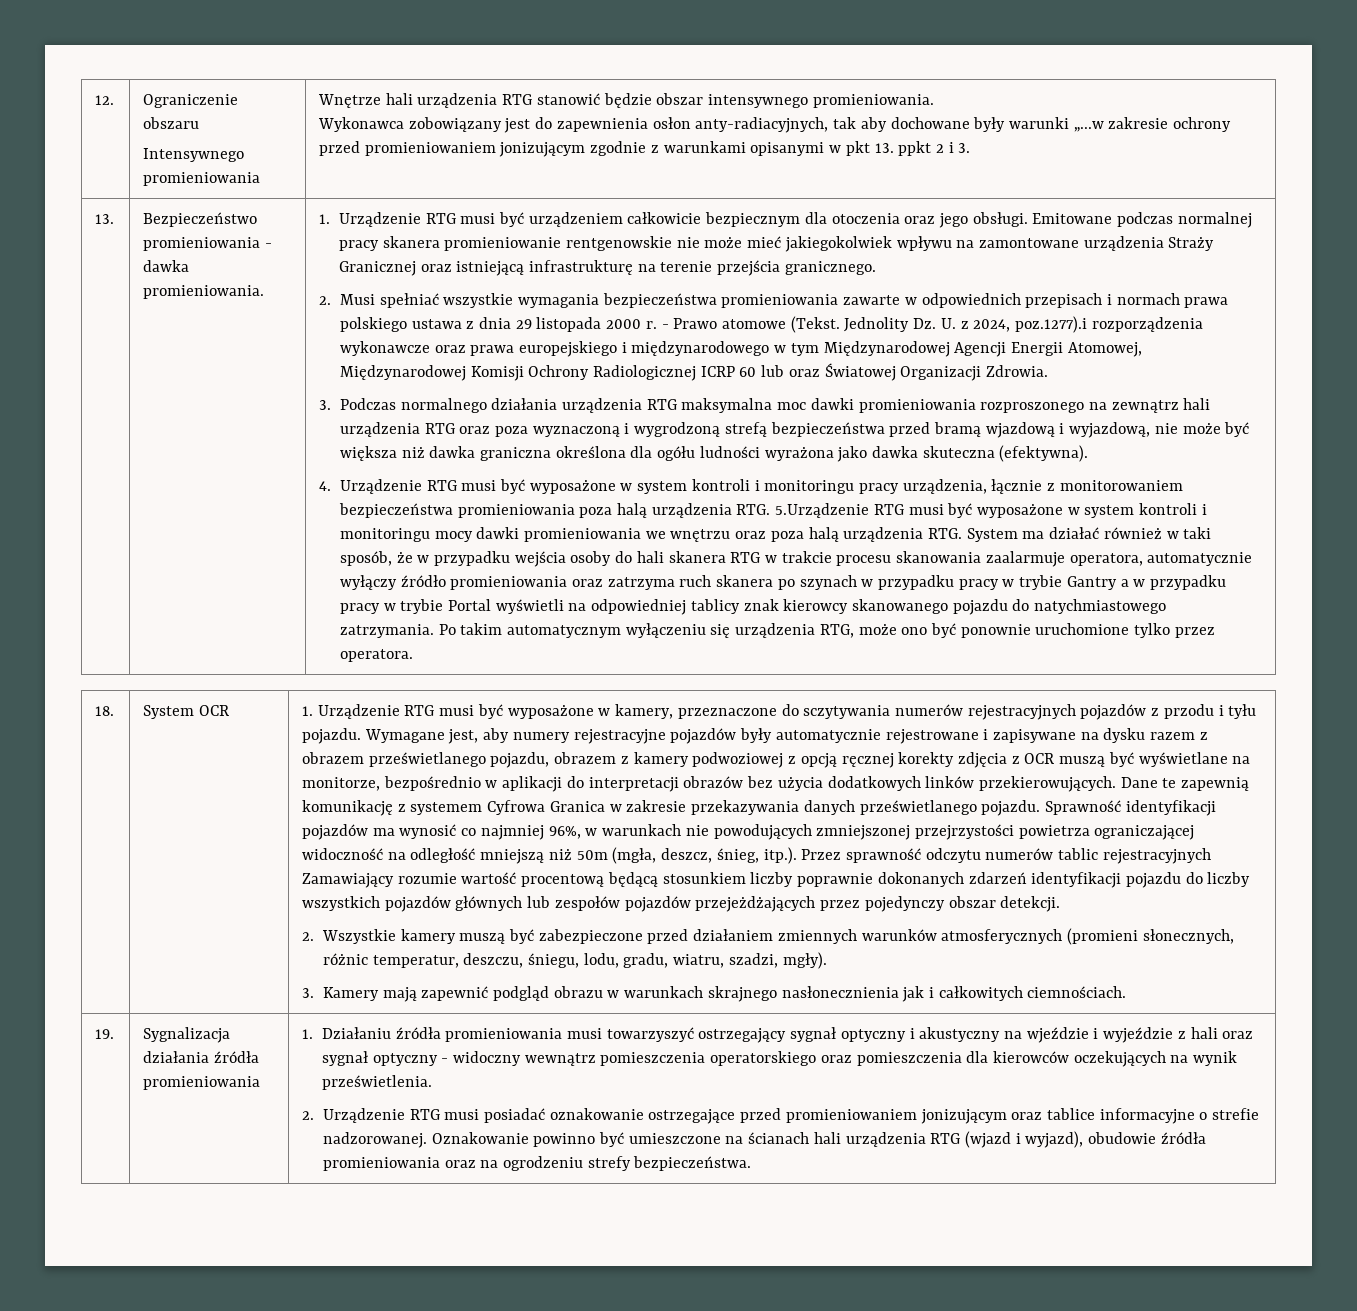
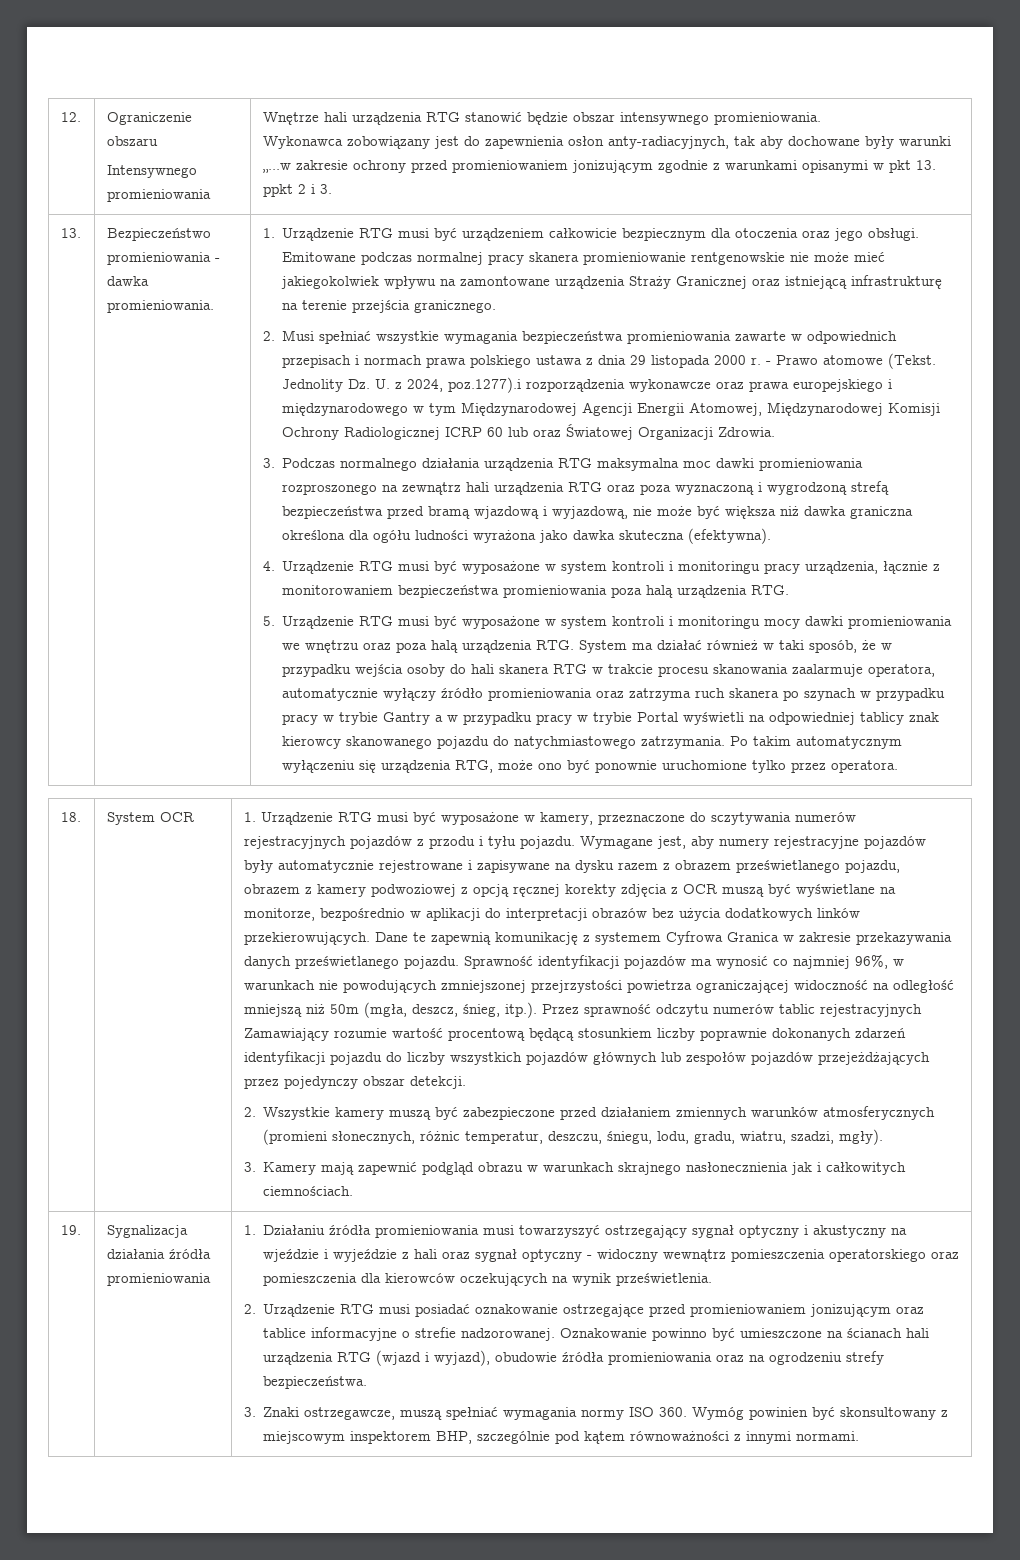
[775,503,870,518] 5.Urządzenie -> [262,616,355,629] // 5. Urządzenie
(752, 1163) none -> [243,1407,949,1420] [263,1431,860,1444] // 3. Znaki ostrzegawcze, muszą spełniać wymagania normy ISO 360. Wymóg powinien być skonsultowany z miejscowym inspektorem BHP, szczególnie pod kątem równoważności z innymi normami.

